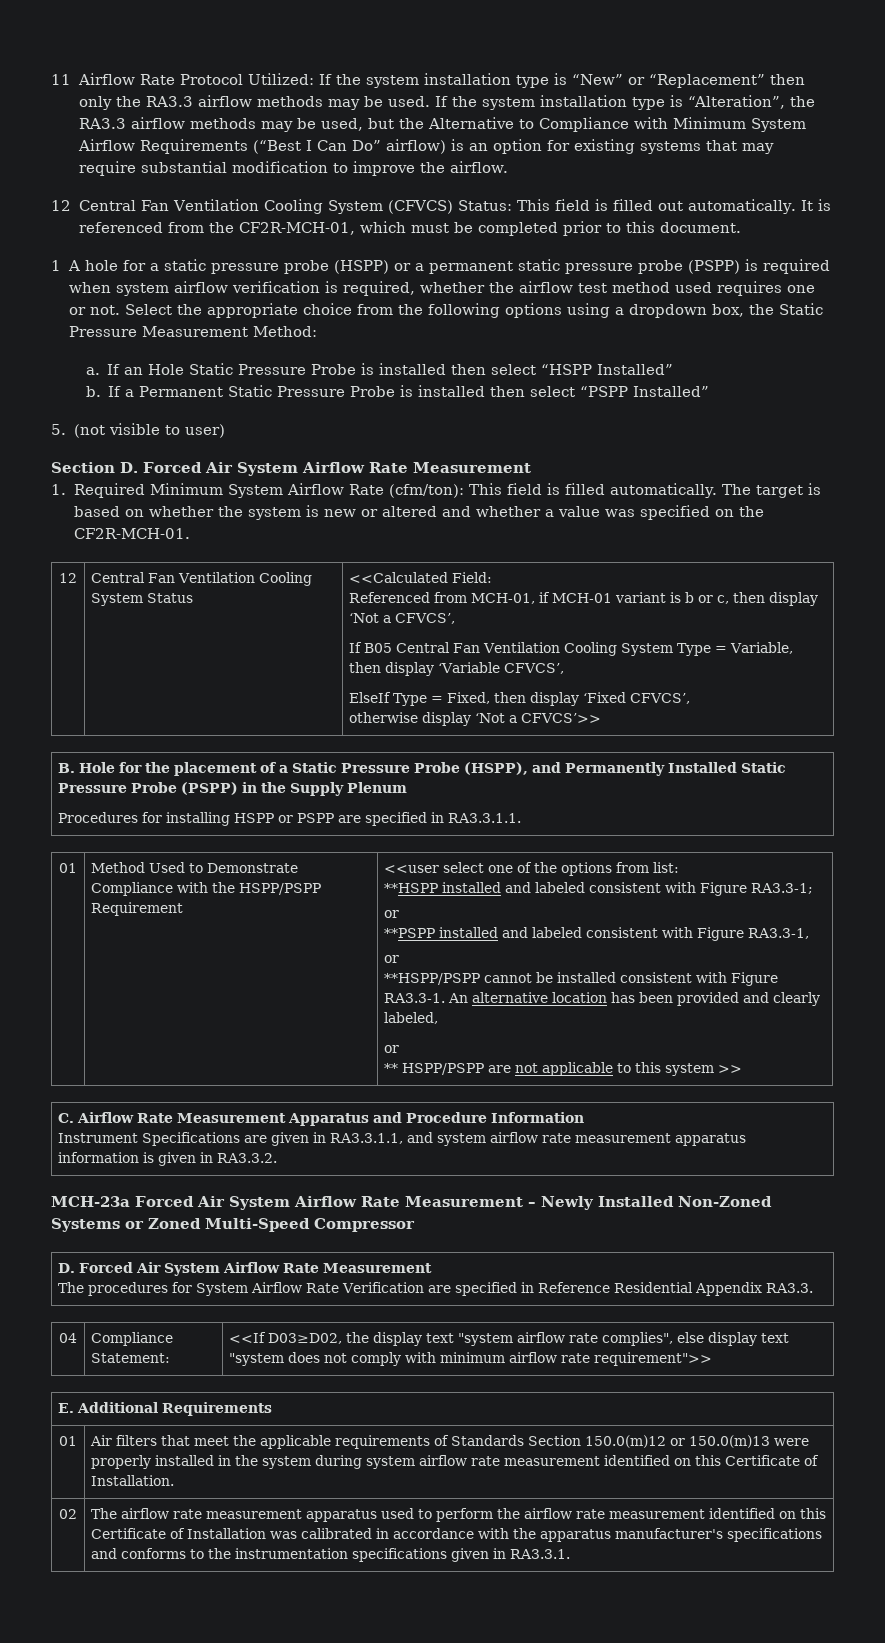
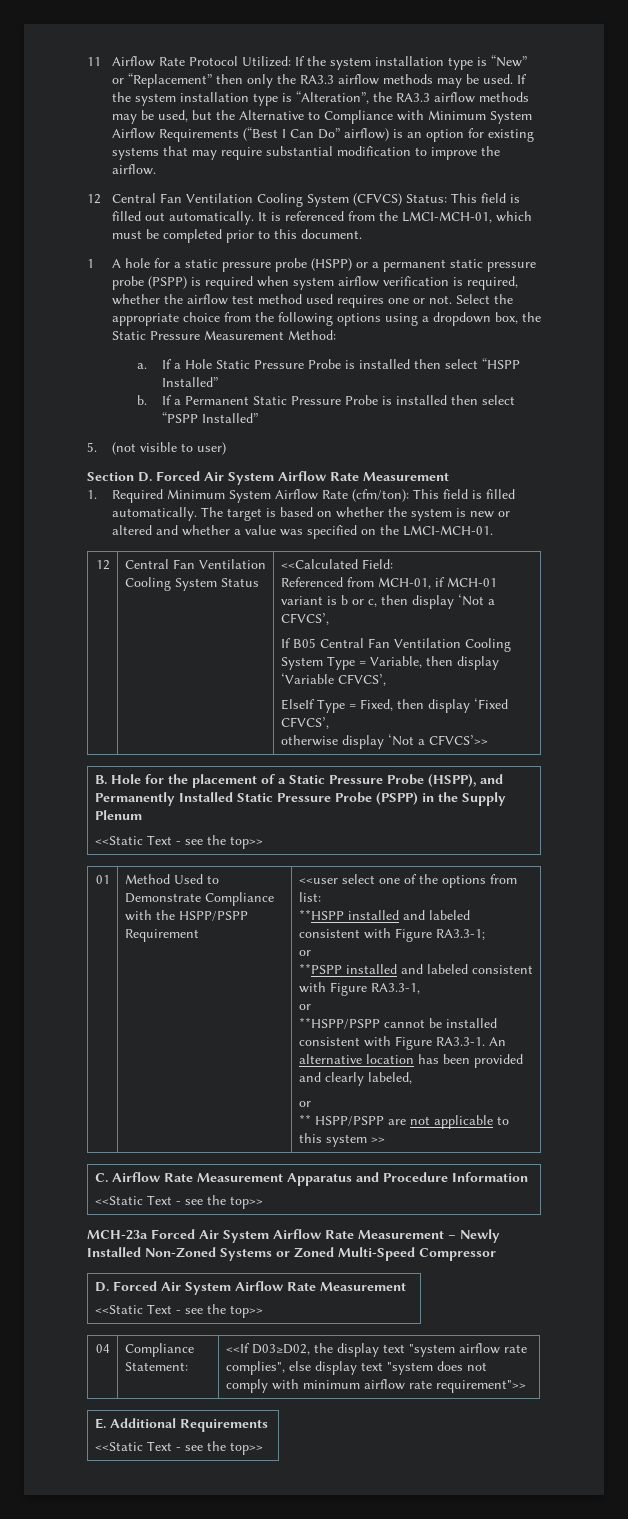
[238,222,355,235] CF2R-MCH-01, -> [401,211,492,223] LMCI-MCH-01,
[124,367,144,375] an -> [173,363,181,369] a
[73,528,190,539] CF2R-MCH-01. -> [402,525,493,536] LMCI-MCH-01.
[58,812,522,826] Procedures for installing HSPP or PSPP are specified in RA3.3.1.1. -> [94,835,263,849] <<Static Text - see the top>>
[58,1132,747,1146] [58,1152,278,1166] Instrument Specifications are given in RA3.3.1.1, and system airflow rate measurement apparatus information is given in RA3.3.2. -> [94,1195,263,1209] <<Static Text - see the top>>
[58,1282,814,1296] The procedures for System Airflow Rate Verification are specified in Reference Residential Appendix RA3.3. -> [94,1304,263,1318] <<Static Text - see the top>>
[59,1436,77,1446] [90,1435,810,1449] [91,1455,820,1469] [91,1475,175,1486] [59,1509,77,1519] [91,1508,827,1522] [91,1528,823,1542] [91,1548,571,1562] // 01 | Air filters that meet the applicable requirements of Standards Section 150.0(m)12 or 150.0(m)13 were properly installed in the system during system airflow rate measurement identified on this Certificate of Installation. // 02 | The airflow rate measurement apparatus used to perform the airflow rate measurement identified on this Certificate of Installation was calibrated in accordance with the apparatus manufacturer's specifications and conforms to the instrumentation specifications given in RA3.3.1. -> [94,1441,263,1455] // <<Static Text - see the top>>

